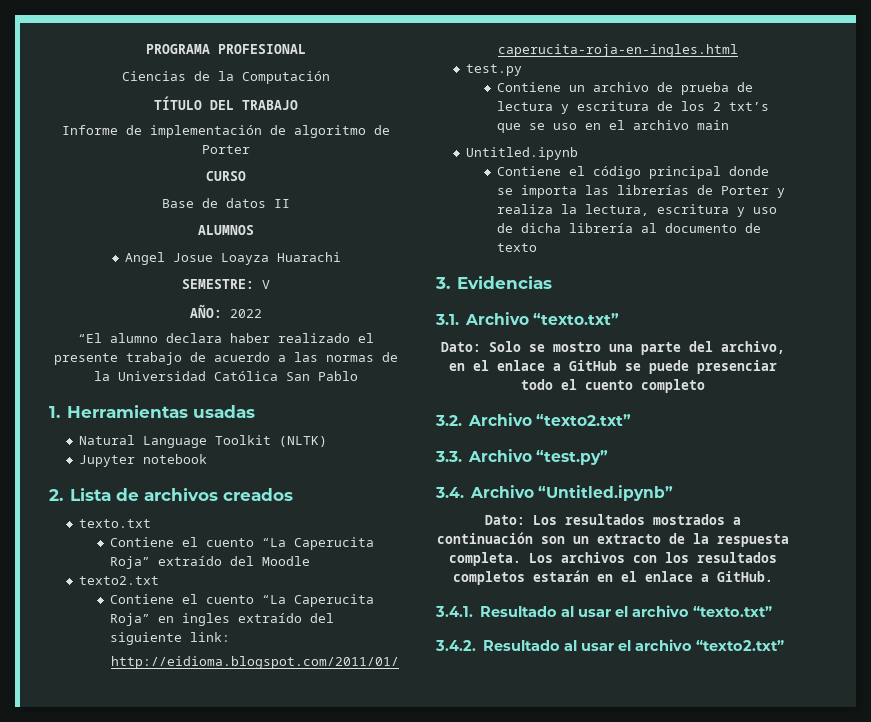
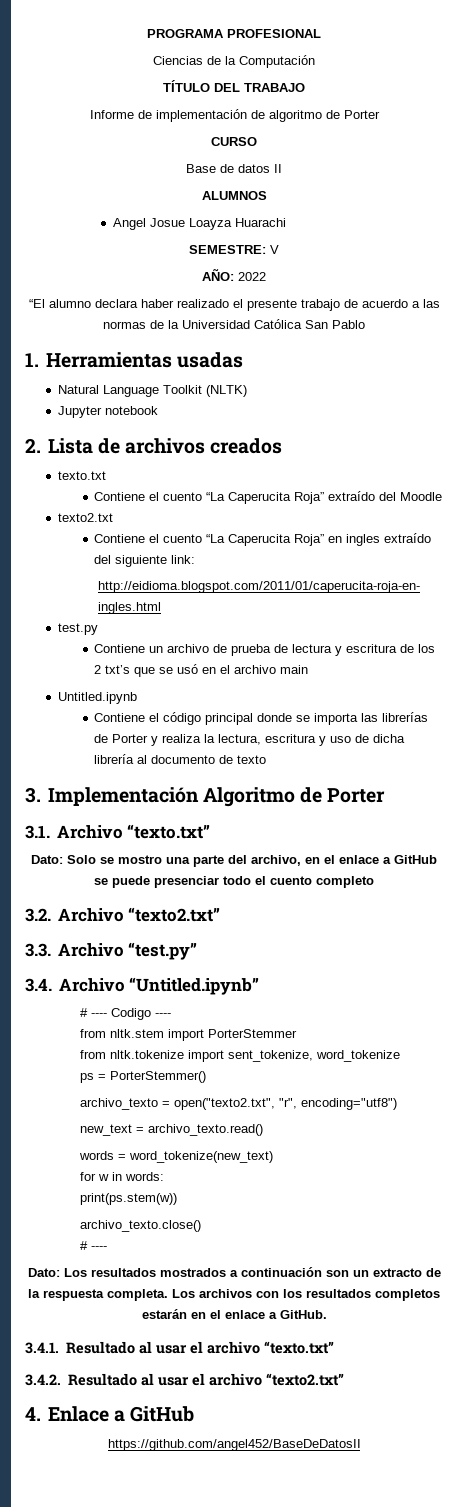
[552,123,577,130] uso -> [177,664,199,674] usó
[456,276,552,289] Evidencias -> [47,787,386,807] Implementación Algoritmo de Porter
(673, 493) none -> [79,1008,171,1020] [79,1029,297,1041] [79,1050,400,1062] [79,1071,206,1083] [79,1098,397,1110] [79,1124,263,1136] [78,1151,273,1163] [79,1172,164,1181] [79,1193,177,1205] [79,1220,201,1232] [79,1241,107,1250] // # ---- Codigo ---- // from nltk.stem import PorterStemmer // from nltk.tokenize import sent_tokenize, word_tokenize // ps = PorterStemmer() // archivo_texto = open("texto2.txt", "r", encoding="utf8") // new_text = archivo_texto.read() // words = word_tokenize(new_text) // for w in words: // print(ps.stem(w)) // archivo_texto.close() // # ----
(784, 645) none -> [25,1406,195,1422] [107,1439,361,1451] // 4. Enlace a GitHub // https://github.com/angel452/BaseDeDatosII

